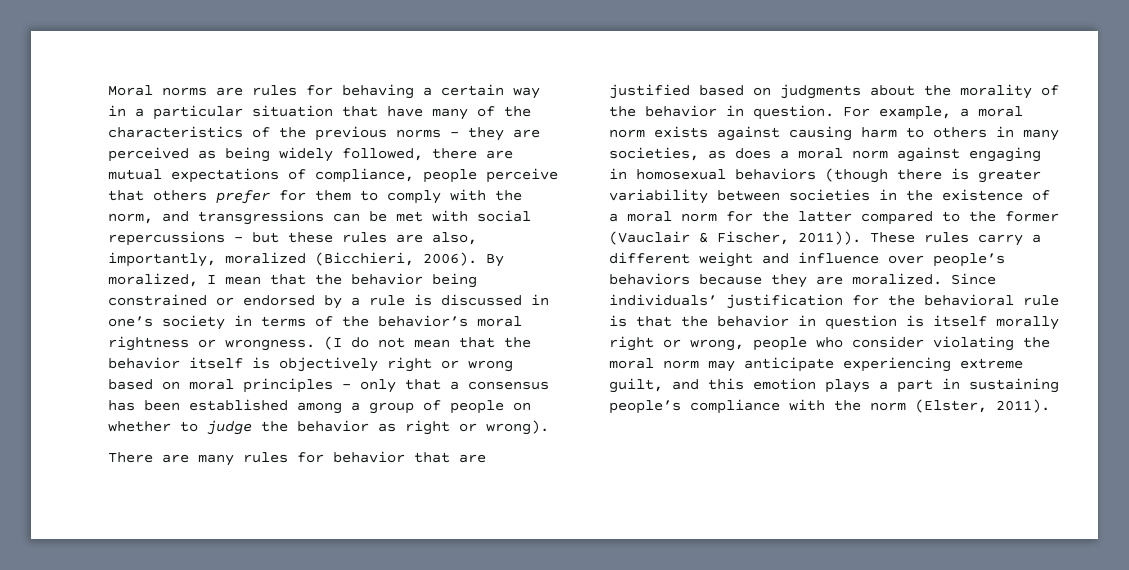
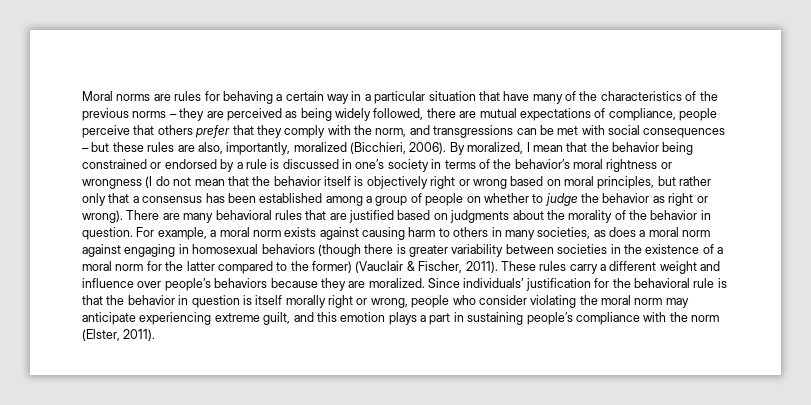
[279,190,378,201] for them to -> [232,125,282,138] that they
[108,231,225,246] repercussions -> [643,128,726,138] consequences
[225,339,315,351] wrongness. -> [82,179,142,189] wrongness
[243,378,351,393] principles – -> [597,176,712,189] principles, but rather
(549, 427) // -> (123, 216) none
[243,451,405,463] rules for behavior -> [215,210,302,220] behavioral rules
[1005,211,1059,222] former -> [312,261,352,273] former)
[798,231,861,245] 2011)). -> [465,261,498,273] 2011).

